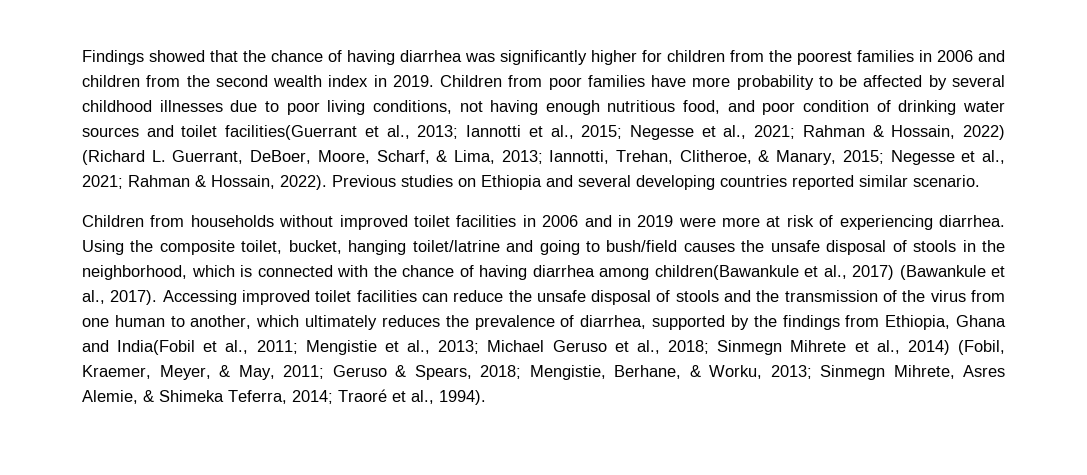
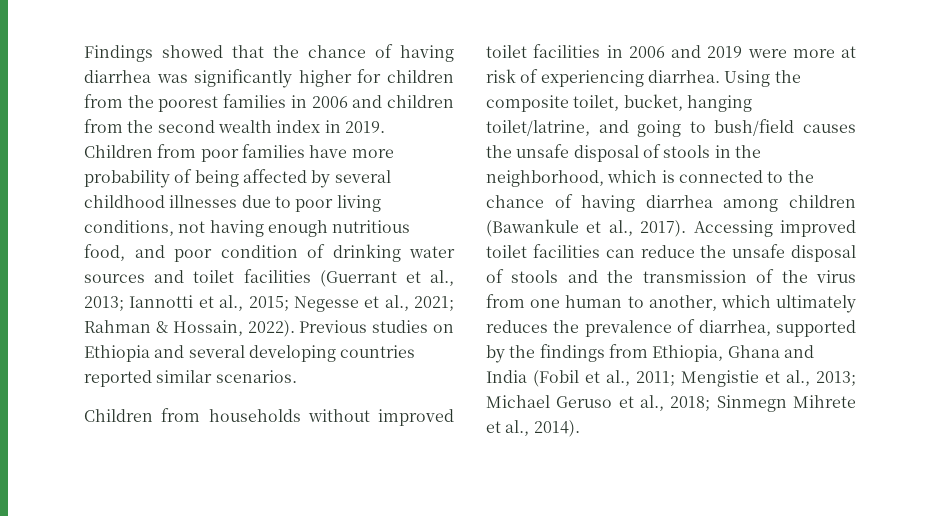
[818,75,858,87] to be -> [174,169,239,187] of being
[225,125,358,140] facilities(Guerrant -> [243,269,397,287] facilities (Guerrant
[962,125,1005,140] [82,150,1006,165] [82,175,275,189] 2022) (Richard L. Guerrant, DeBoer, Moore, Scharf, & Lima, 2013; Iannotti, Trehan, Clitheroe, & Manary, 2015; Negesse et al., 2021; Rahman & Hossain, -> (243, 328) none
[913,175,980,187] scenario. -> [215,370,297,383] scenarios.
[617,215,631,227] in -> (701, 51) none
[412,240,500,252] toilet/latrine -> [486,120,590,136] toilet/latrine,
[337,265,368,277] with -> [767,171,784,183] to
[654,265,894,280] children(Bawankule et al., 2017) -> [789,195,856,208] children
[117,340,196,355] India(Fobil -> [486,370,579,387] India (Fobil
[907,340,1005,355] [82,365,1005,380] [82,389,486,405] 2014) (Fobil, Kraemer, Meyer, & May, 2011; Geruso & Spears, 2018; Mengistie, Berhane, & Worku, 2013; Sinmegn Mihrete, Asres Alemie, & Shimeka Teferra, 2014; Traoré et al., 1994). -> [533,420,580,437] 2014).

